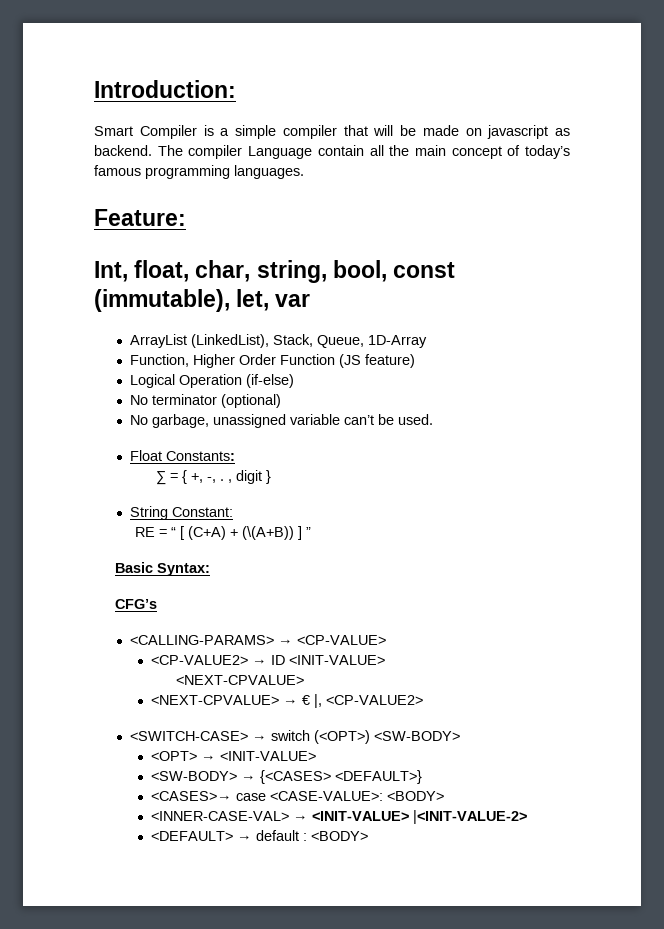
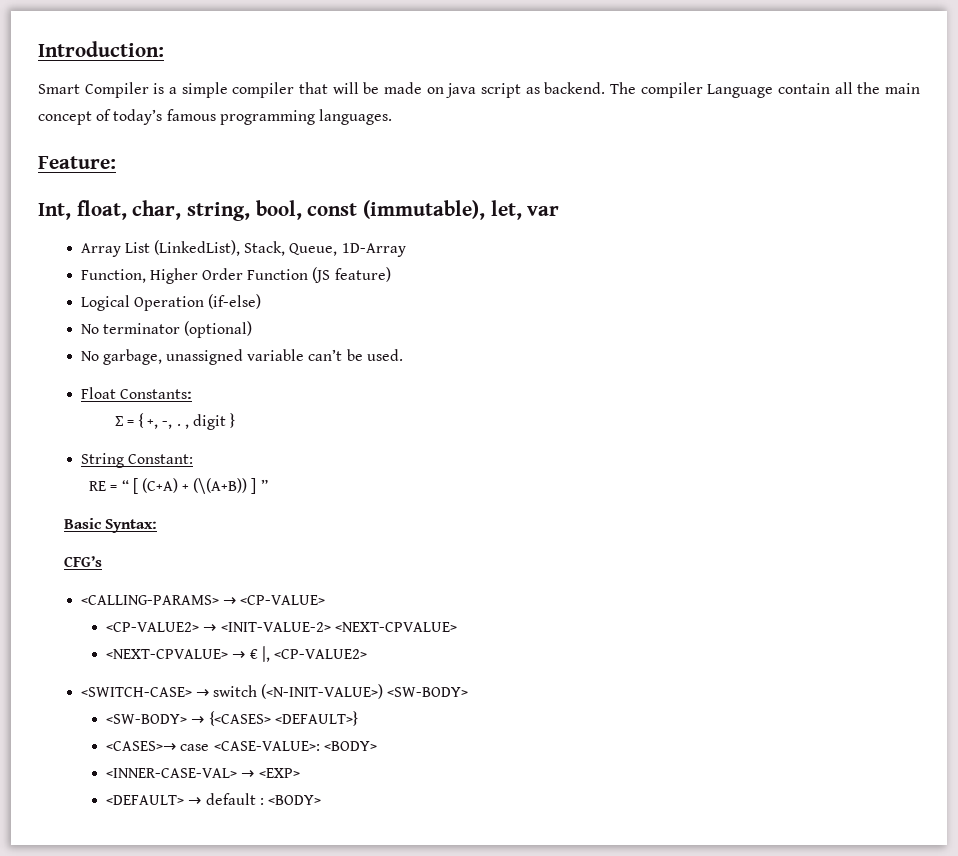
[487,125,549,139] javascript -> [446,83,522,98] java script
[130,334,188,348] ArrayList -> [80,242,150,257] Array List
[271,655,386,665] ID <INIT-VALUE> // -> [220,622,331,632] <INIT-VALUE-2>
[314,730,461,744] [151,751,317,761] (<OPT>) <SW-BODY> // <OPT> → <INIT-VALUE> -> [261,684,469,699] (<N-INIT-VALUE>) <SW-BODY>
[312,810,528,824] <INIT-VALUE> |<INIT-VALUE-2> -> [258,768,300,778] <EXP>

